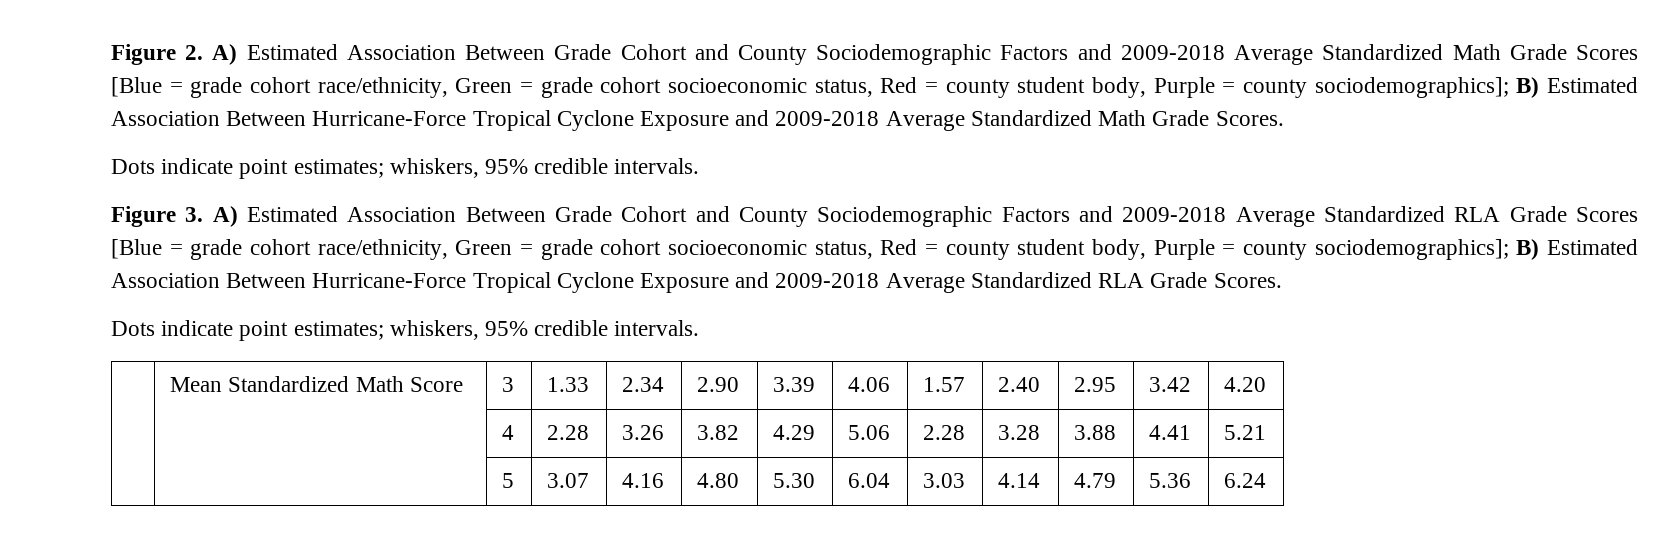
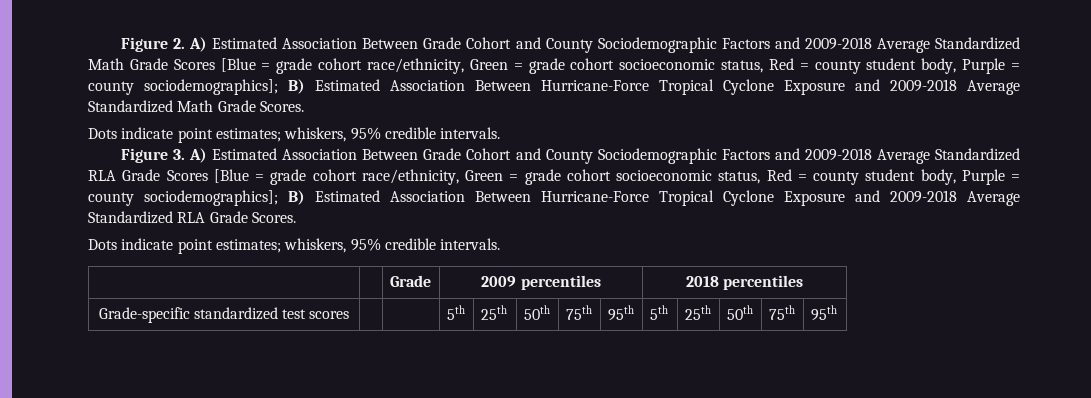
[170,376,463,392] [502,377,515,392] [547,377,590,392] [622,377,665,392] [697,377,740,392] [773,377,816,392] [848,377,891,392] [923,377,966,392] [998,377,1041,392] [1074,377,1117,392] [1149,377,1192,392] [1224,377,1267,392] [502,425,515,440] [547,425,590,440] [622,425,665,440] [697,425,740,440] [773,425,816,440] [848,425,891,440] [923,425,966,440] [998,425,1041,440] [1074,425,1117,440] [1149,425,1192,440] [1224,425,1267,440] [502,473,515,488] [547,473,590,488] [622,473,665,488] [697,473,740,488] [773,473,816,488] [848,473,891,488] [923,473,966,488] [998,473,1041,488] [1074,473,1117,488] [1149,473,1192,488] [1224,473,1267,488] Mean Standardized Math Score | 3 | 1.33 | 2.34 | 2.90 | 3.39 | 4.06 | 1.57 | 2.40 | 2.95 | 3.42 | 4.20 // | | 4 | 2.28 | 3.26 | 3.82 | 4.29 | 5.06 | 2.28 | 3.28 | 3.88 | 4.41 | 5.21 // | | 5 | 3.07 | 4.16 | 4.80 | 5.30 | 6.04 | 3.03 | 4.14 | 4.79 | 5.36 | 6.24 -> [389,275,431,287] [481,275,601,290] [685,275,804,290] [98,307,350,323] [446,305,465,320] [480,305,507,320] [523,305,550,320] [565,305,592,320] [607,305,634,321] [649,305,668,320] [684,305,711,320] [726,305,753,320] [768,305,795,320] [810,305,837,321] | Grade | 2009 percentiles | 2018 percentiles // Grade-specific standardized test scores | | | 5th | 25th | 50th | 75th | 95th | 5th | 25th | 50th | 75th | 95th

